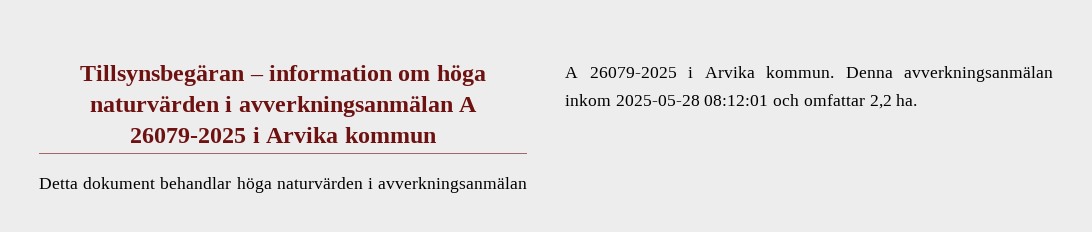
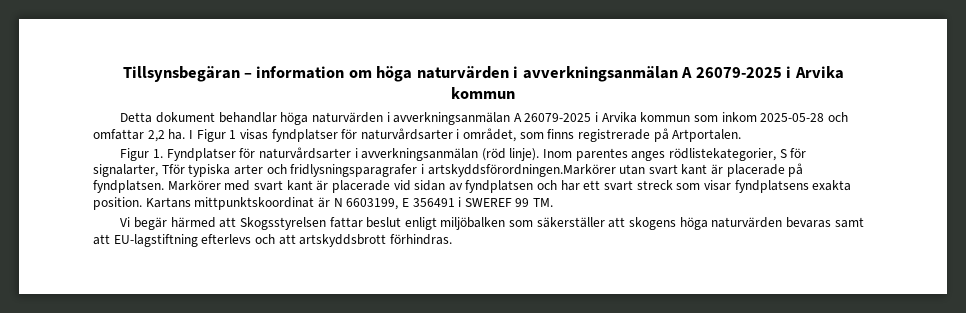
[766,66,1053,82] kommun. Denna avverkningsanmälan -> [640,112,719,122] kommun som
[704,95,769,106] 08:12:01 -> (825, 117) none
(918, 100) none -> [188,128,742,142] [120,147,807,161] [93,163,804,177] [93,180,852,193] [93,197,554,210] [120,217,864,230] [93,234,452,247] I Figur 1 visas fyndplatser för naturvårdsarter i området, som finns registrerade på Artportalen. // Figur 1. Fyndplatser för naturvårdsarter i avverkningsanmälan (röd linje). Inom parentes anges rödlistekategorier, S för signalarter, Tför typiska arter och fridlysningsparagrafer i artskyddsförordningen.Markörer utan svart kant är placerade på fyndplatsen. Markörer med svart kant är placerade vid sidan av fyndplatsen och har ett svart streck som visar fyndplatsens exakta position. Kartans mittpunktskoordinat är N 6603199, E 356491 i SWEREF 99 TM. // Vi begär härmed att Skogsstyrelsen fattar beslut enligt miljöbalken som säkerställer att skogens höga naturvärden bevaras samt att EU-lagstiftning efterlevs och att artskyddsbrott förhindras.

